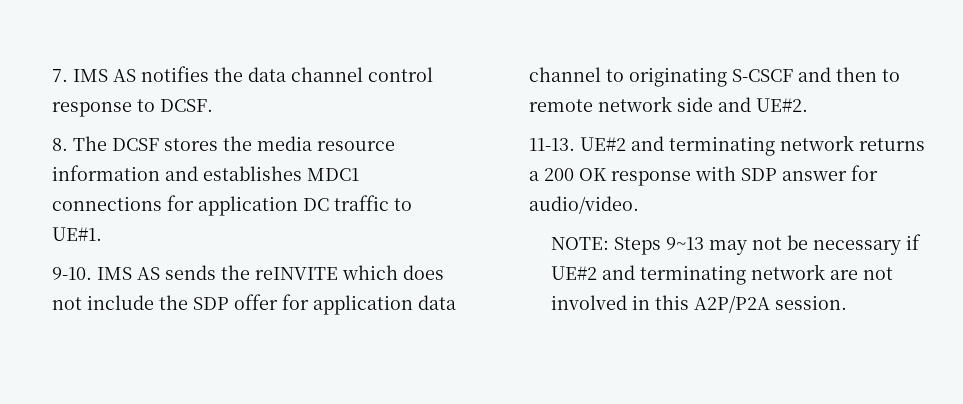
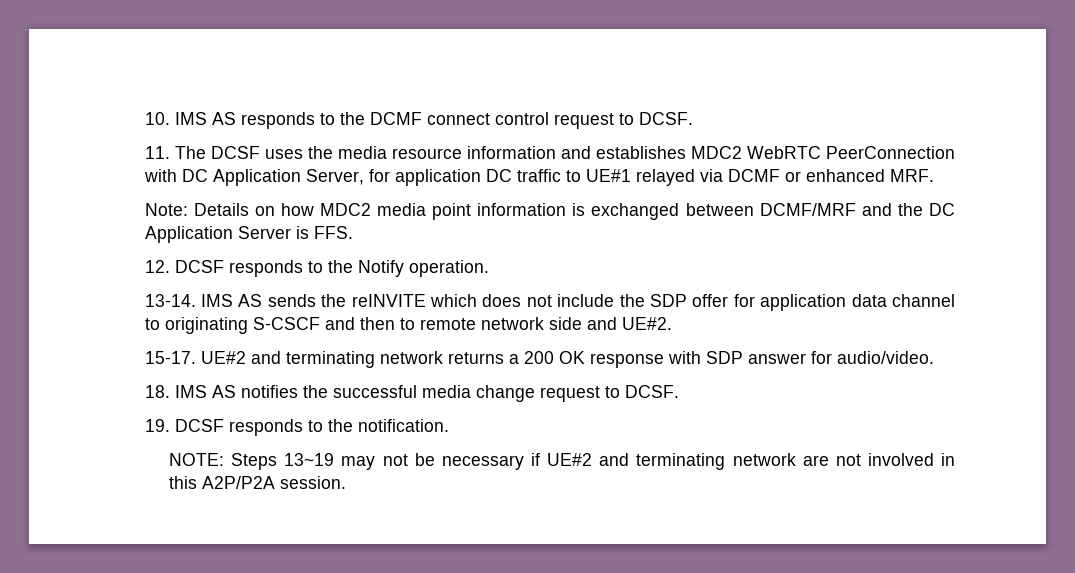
[51,66,433,82] [51,99,213,117] [51,138,68,151] 7. IMS AS notifies the data channel control response to DCSF. // 8. -> [144,112,693,129] [144,146,170,159] 10. IMS AS responds to the DCMF connect control request to DCSF. // 11.
[163,138,218,151] stores -> [264,149,303,159] uses
[306,168,359,181] [51,196,162,211] MDC1 connections -> [690,146,956,159] [143,169,364,186] MDC2 WebRTC PeerConnection with DC Application Server,
[51,227,102,241] [51,267,92,280] UE#1. // 9-10. -> [585,169,934,186] [144,203,956,220] [144,226,353,243] [144,260,489,277] [144,294,196,307] UE#1 relayed via DCMF or enhanced MRF. // Note: Details on how MDC2 media point information is exchanged between DCMF/MRF and the DC Application Server is FFS. // 12. DCSF responds to the Notify operation. // 13-14.
[528,138,575,151] 11-13. -> [144,351,196,364] 15-17.
(639, 205) none -> [144,385,679,402] [144,419,449,436] // 18. IMS AS notifies the successful media change request to DCSF. // 19. DCSF responds to the notification.
[665,237,704,250] 9~13 -> [284,453,335,466] 13~19

